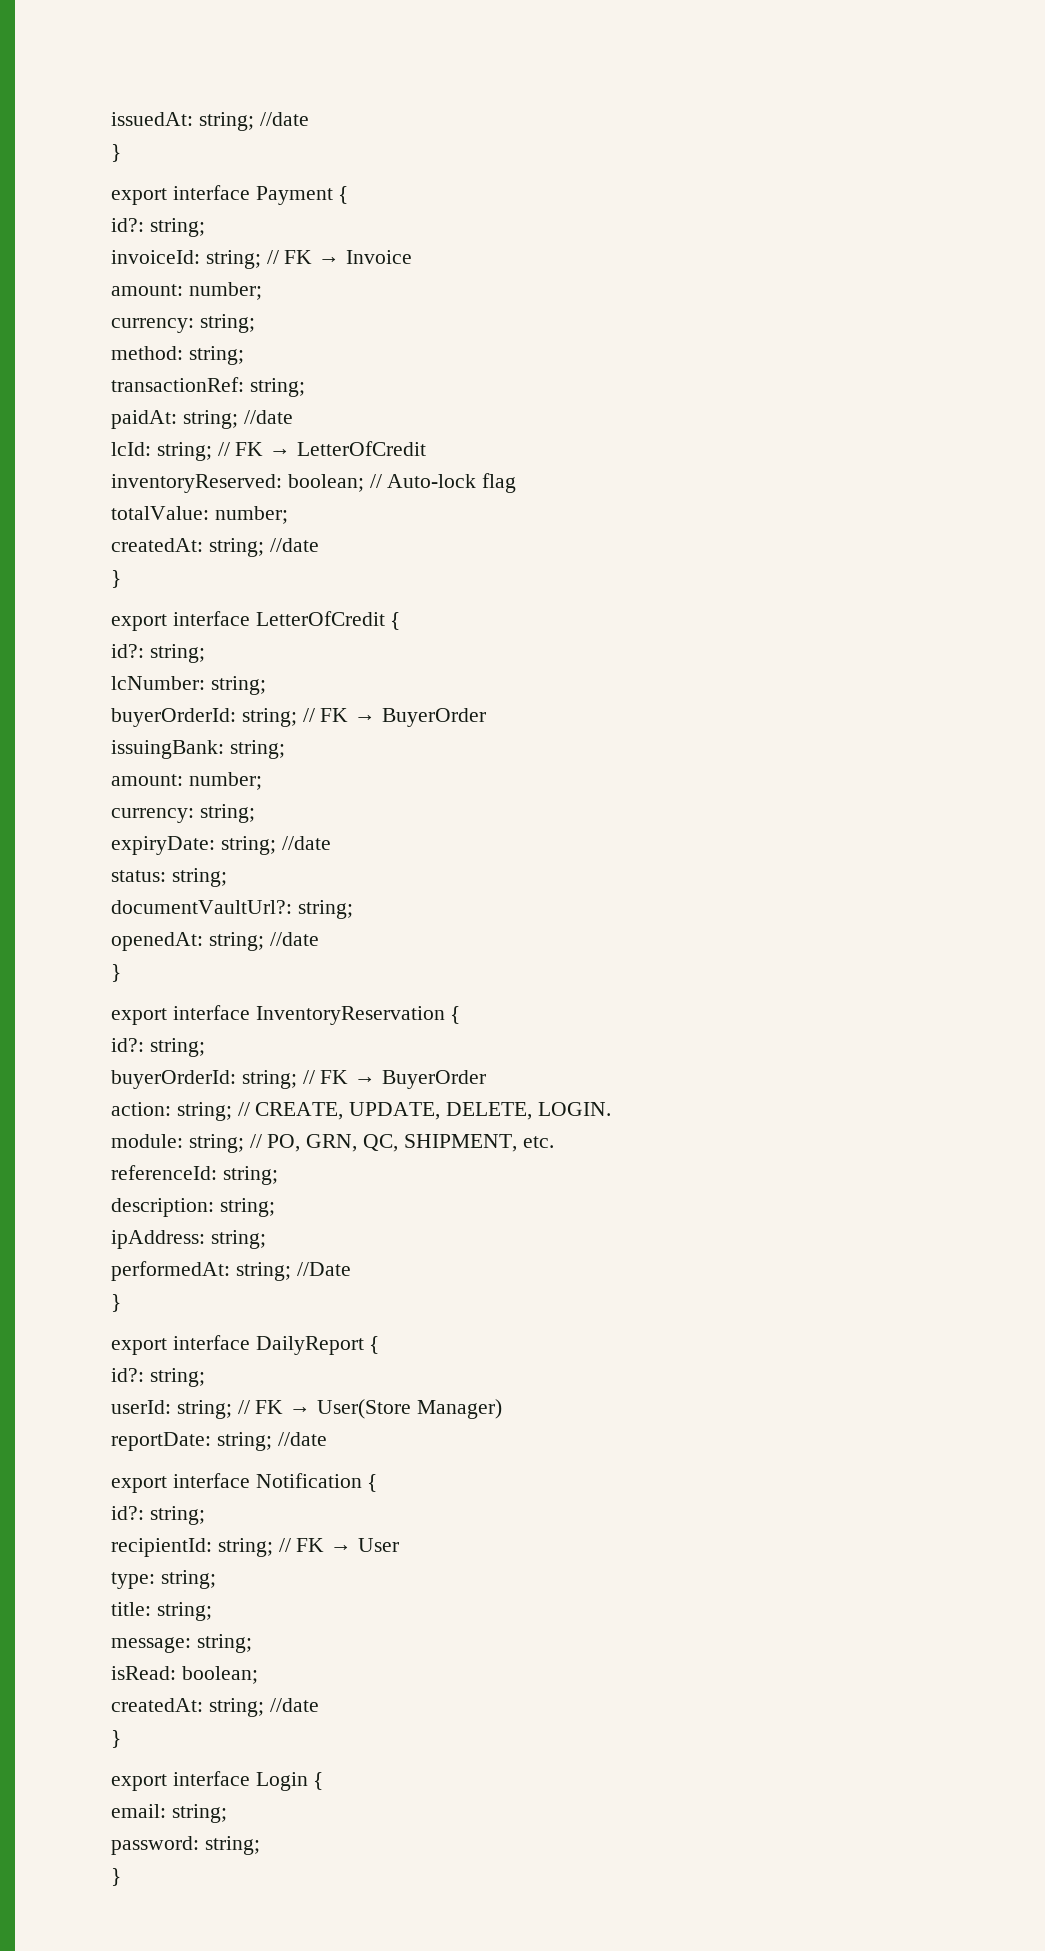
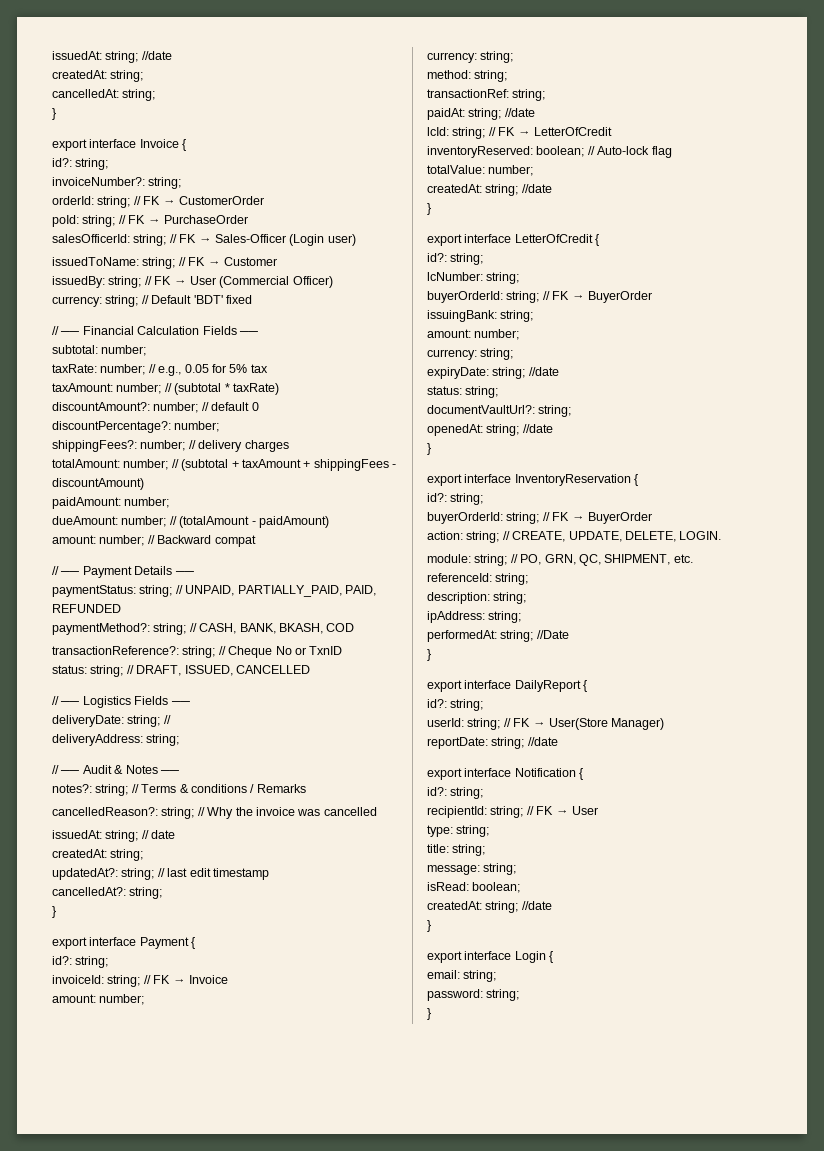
(309, 119) none -> [52,70,144,82] [52,89,156,101] [52,108,56,120] [52,139,187,151] [52,158,109,170] [52,177,182,189] [52,196,264,208] [52,215,248,227] [52,234,356,246] [52,257,277,269] [52,276,333,288] [52,295,252,307] [52,326,258,335] [52,345,147,356] [52,364,268,376] [52,383,279,395] [52,402,259,413] [52,421,220,433] [52,440,289,452] [52,459,396,471] [52,478,144,490] [52,497,170,509] [52,516,329,528] [52,535,256,547] [52,566,194,578] [52,585,376,597] [52,604,121,613] [52,623,355,635] [52,646,343,658] [52,665,310,677] [52,696,190,708] [52,715,171,727] [52,734,180,746] [52,765,179,774] [52,784,306,796] [52,807,377,819] [52,830,176,842] [52,849,144,861] [52,868,269,880] [52,887,163,899] // createdAt: string; // cancelledAt: string; // } // export interface Invoice { // id?: string; // invoiceNumber?: string; // orderId: string; // FK → CustomerOrder // poId: string; // FK → PurchaseOrder // salesOfficerId: string; // FK → Sales-Officer (Login user) // issuedToName: string; // FK → Customer // issuedBy: string; // FK → User (Commercial Officer) // currency: string; // Default 'BDT' fixed // // ── Financial Calculation Fields ── // subtotal: number; // taxRate: number; // e.g., 0.05 for 5% tax // taxAmount: number; // (subtotal * taxRate) // discountAmount?: number; // default 0 // discountPercentage?: number; // shippingFees?: number; // delivery charges // totalAmount: number; // (subtotal + taxAmount + shippingFees - discountAmount) // paidAmount: number; // dueAmount: number; // (totalAmount - paidAmount) // amount: number; // Backward compat // // ── Payment Details ── // paymentStatus: string; // UNPAID, PARTIALLY_PAID, PAID, REFUNDED // paymentMethod?: string; // CASH, BANK, BKASH, COD // transactionReference?: string; // Cheque No or TxnID // status: string; // DRAFT, ISSUED, CANCELLED // // ── Logistics Fields ── // deliveryDate: string; // // deliveryAddress: string; // // ── Audit & Notes ── // notes?: string; // Terms & conditions / Remarks // cancelledReason?: string; // Why the invoice was cancelled // issuedAt: string; // date // createdAt: string; // updatedAt?: string; // last edit timestamp // cancelledAt?: string;

